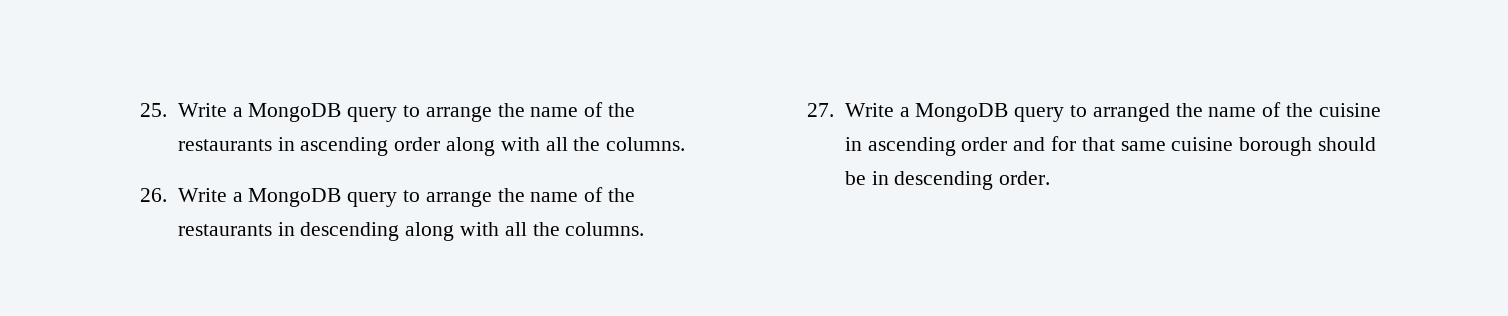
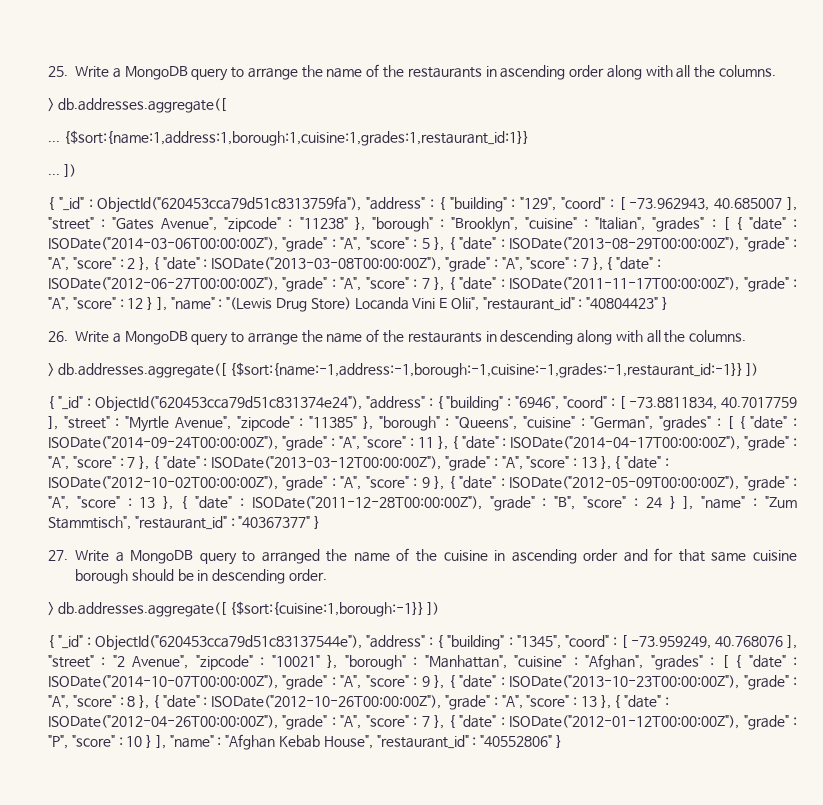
(686, 144) none -> [47,98,226,113] [47,130,529,146] [47,164,76,177] [47,196,797,213] [47,217,798,233] [47,237,797,252] [47,257,661,272] [47,277,797,292] [47,297,668,312] // > db.addresses.aggregate([ // ... {$sort:{name:1,address:1,borough:1,cuisine:1,grades:1,restaurant_id:1}} // ... ]) // { "_id" : ObjectId("620453cca79d51c8313759fa"), "address" : { "building" : "129", "coord" : [ -73.962943, 40.685007 ], "street" : "Gates Avenue", "zipcode" : "11238" }, "borough" : "Brooklyn", "cuisine" : "Italian", "grades" : [ { "date" : ISODate("2014-03-06T00:00:00Z"), "grade" : "A", "score" : 5 }, { "date" : ISODate("2013-08-29T00:00:00Z"), "grade" : "A", "score" : 2 }, { "date" : ISODate("2013-03-08T00:00:00Z"), "grade" : "A", "score" : 7 }, { "date" : ISODate("2012-06-27T00:00:00Z"), "grade" : "A", "score" : 7 }, { "date" : ISODate("2011-11-17T00:00:00Z"), "grade" : "A", "score" : 12 } ], "name" : "(Lewis Drug Store) Locanda Vini E Olii", "restaurant_id" : "40804423" }
(645, 229) none -> [47,362,759,378] [47,396,798,412] [47,416,797,432] [47,436,798,451] [47,456,669,471] [47,476,797,491] [47,496,797,511] [47,516,321,530] // > db.addresses.aggregate([ {$sort:{name:-1,address:-1,borough:-1,cuisine:-1,grades:-1,restaurant_id:-1}} ]) // { "_id" : ObjectId("620453cca79d51c831374e24"), "address" : { "building" : "6946", "coord" : [ -73.8811834, 40.7017759 ], "street" : "Myrtle Avenue", "zipcode" : "11385" }, "borough" : "Queens", "cuisine" : "German", "grades" : [ { "date" : ISODate("2014-09-24T00:00:00Z"), "grade" : "A", "score" : 11 }, { "date" : ISODate("2014-04-17T00:00:00Z"), "grade" : "A", "score" : 7 }, { "date" : ISODate("2013-03-12T00:00:00Z"), "grade" : "A", "score" : 13 }, { "date" : ISODate("2012-10-02T00:00:00Z"), "grade" : "A", "score" : 9 }, { "date" : ISODate("2012-05-09T00:00:00Z"), "grade" : "A", "score" : 13 }, { "date" : ISODate("2011-12-28T00:00:00Z"), "grade" : "B", "score" : 24 } ], "name" : "Zum Stammtisch", "restaurant_id" : "40367377" }
(1051, 178) none -> [47,601,440,617] [47,635,798,651] [47,654,798,670] [47,675,797,690] [47,695,669,710] [47,715,797,730] [47,734,562,750] // > db.addresses.aggregate([ {$sort:{cuisine:1,borough:-1}} ]) // { "_id" : ObjectId("620453cca79d51c83137544e"), "address" : { "building" : "1345", "coord" : [ -73.959249, 40.768076 ], "street" : "2 Avenue", "zipcode" : "10021" }, "borough" : "Manhattan", "cuisine" : "Afghan", "grades" : [ { "date" : ISODate("2014-10-07T00:00:00Z"), "grade" : "A", "score" : 9 }, { "date" : ISODate("2013-10-23T00:00:00Z"), "grade" : "A", "score" : 8 }, { "date" : ISODate("2012-10-26T00:00:00Z"), "grade" : "A", "score" : 13 }, { "date" : ISODate("2012-04-26T00:00:00Z"), "grade" : "A", "score" : 7 }, { "date" : ISODate("2012-01-12T00:00:00Z"), "grade" : "P", "score" : 10 } ], "name" : "Afghan Kebab House", "restaurant_id" : "40552806" }

